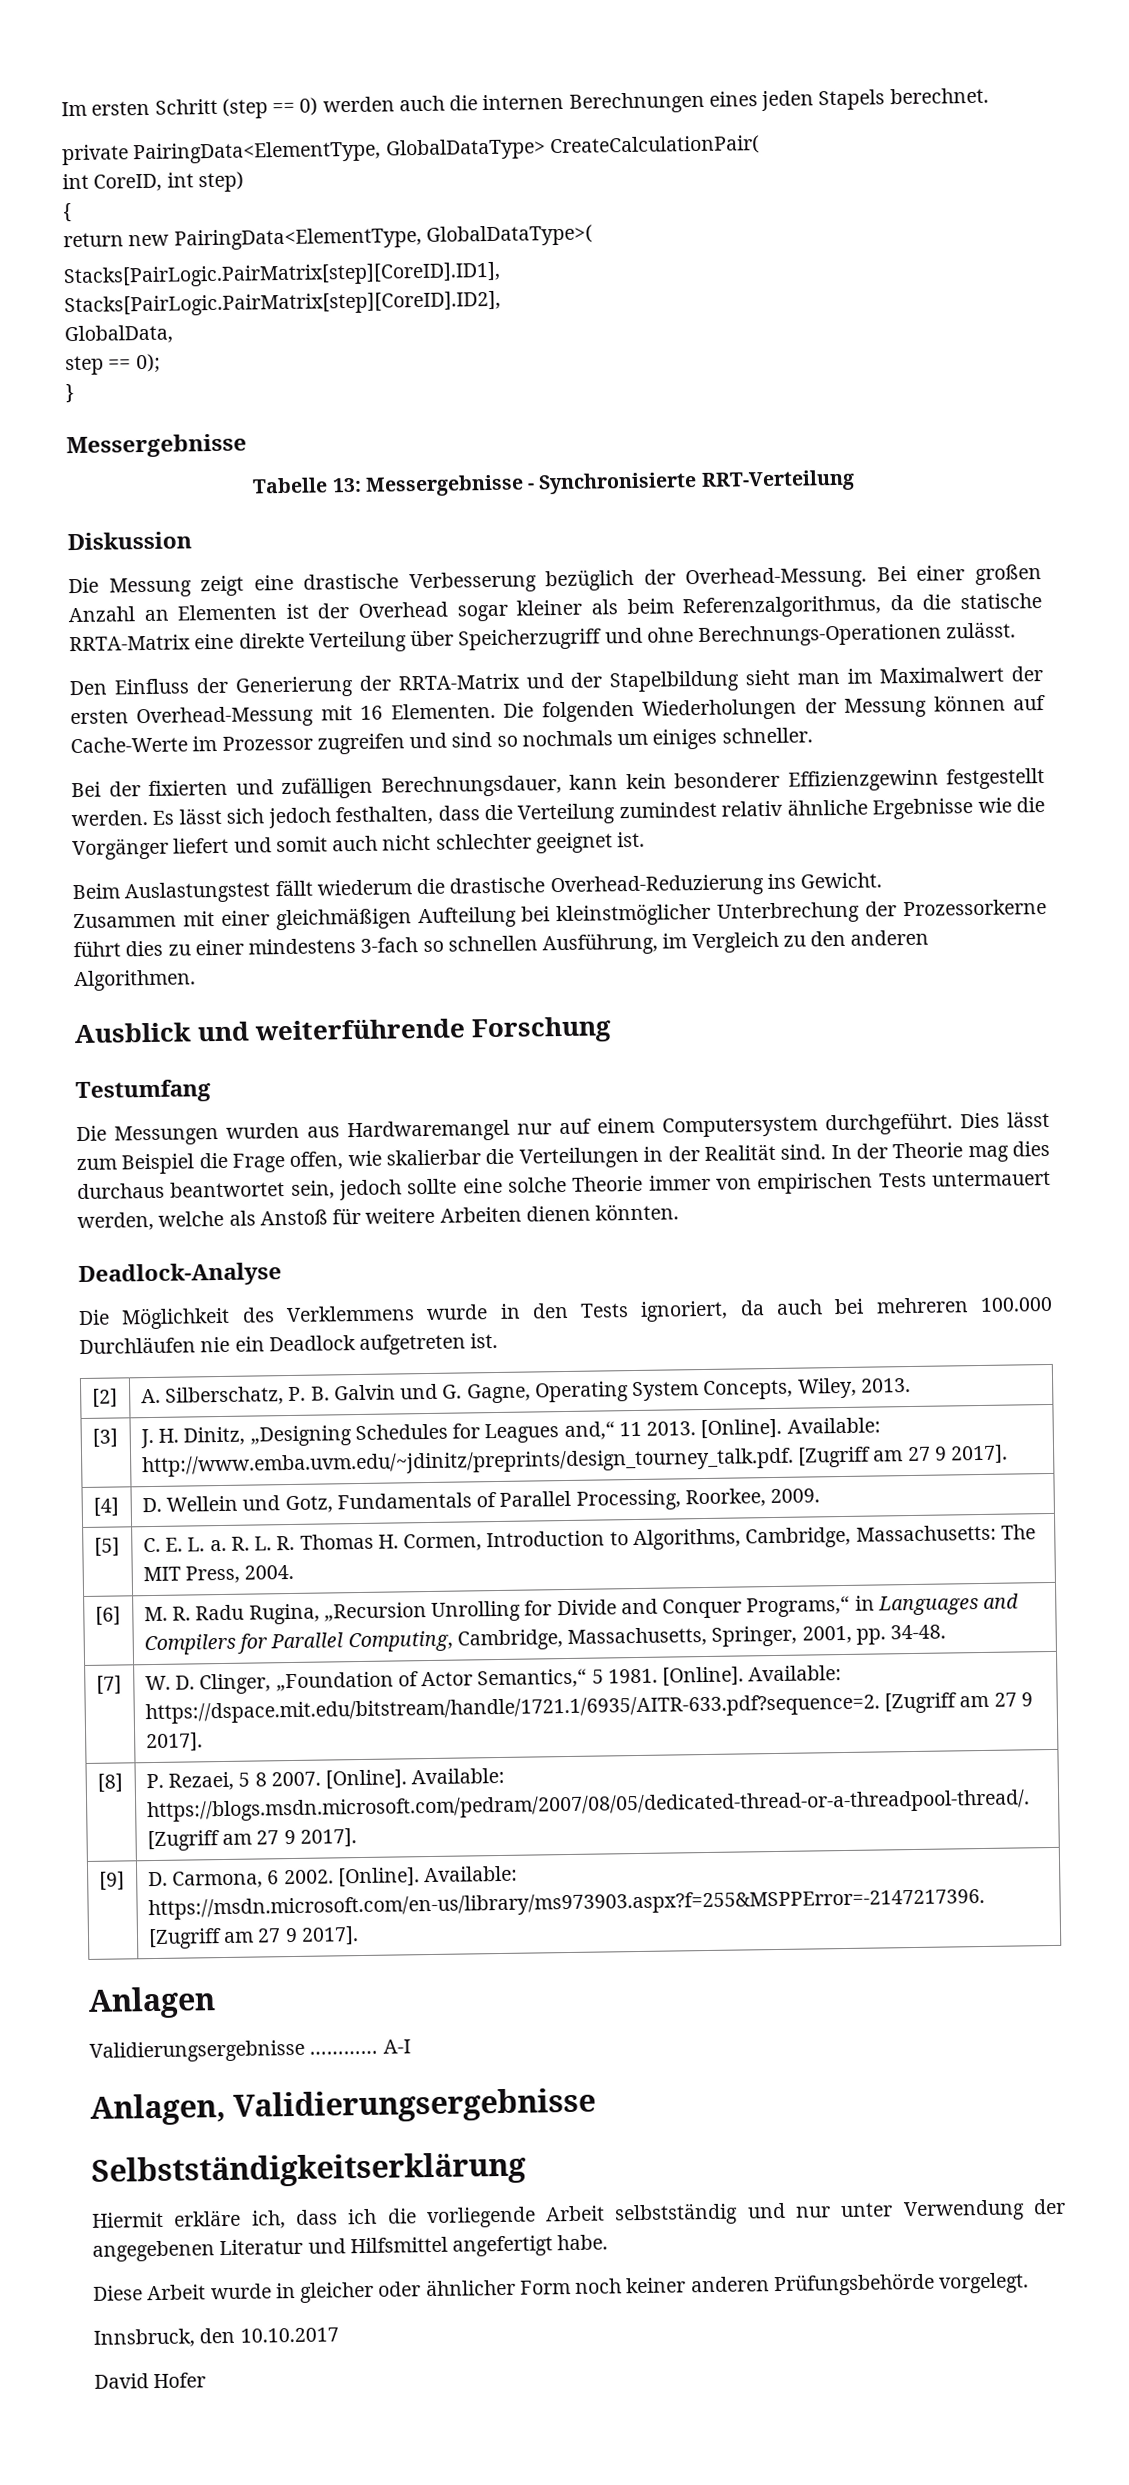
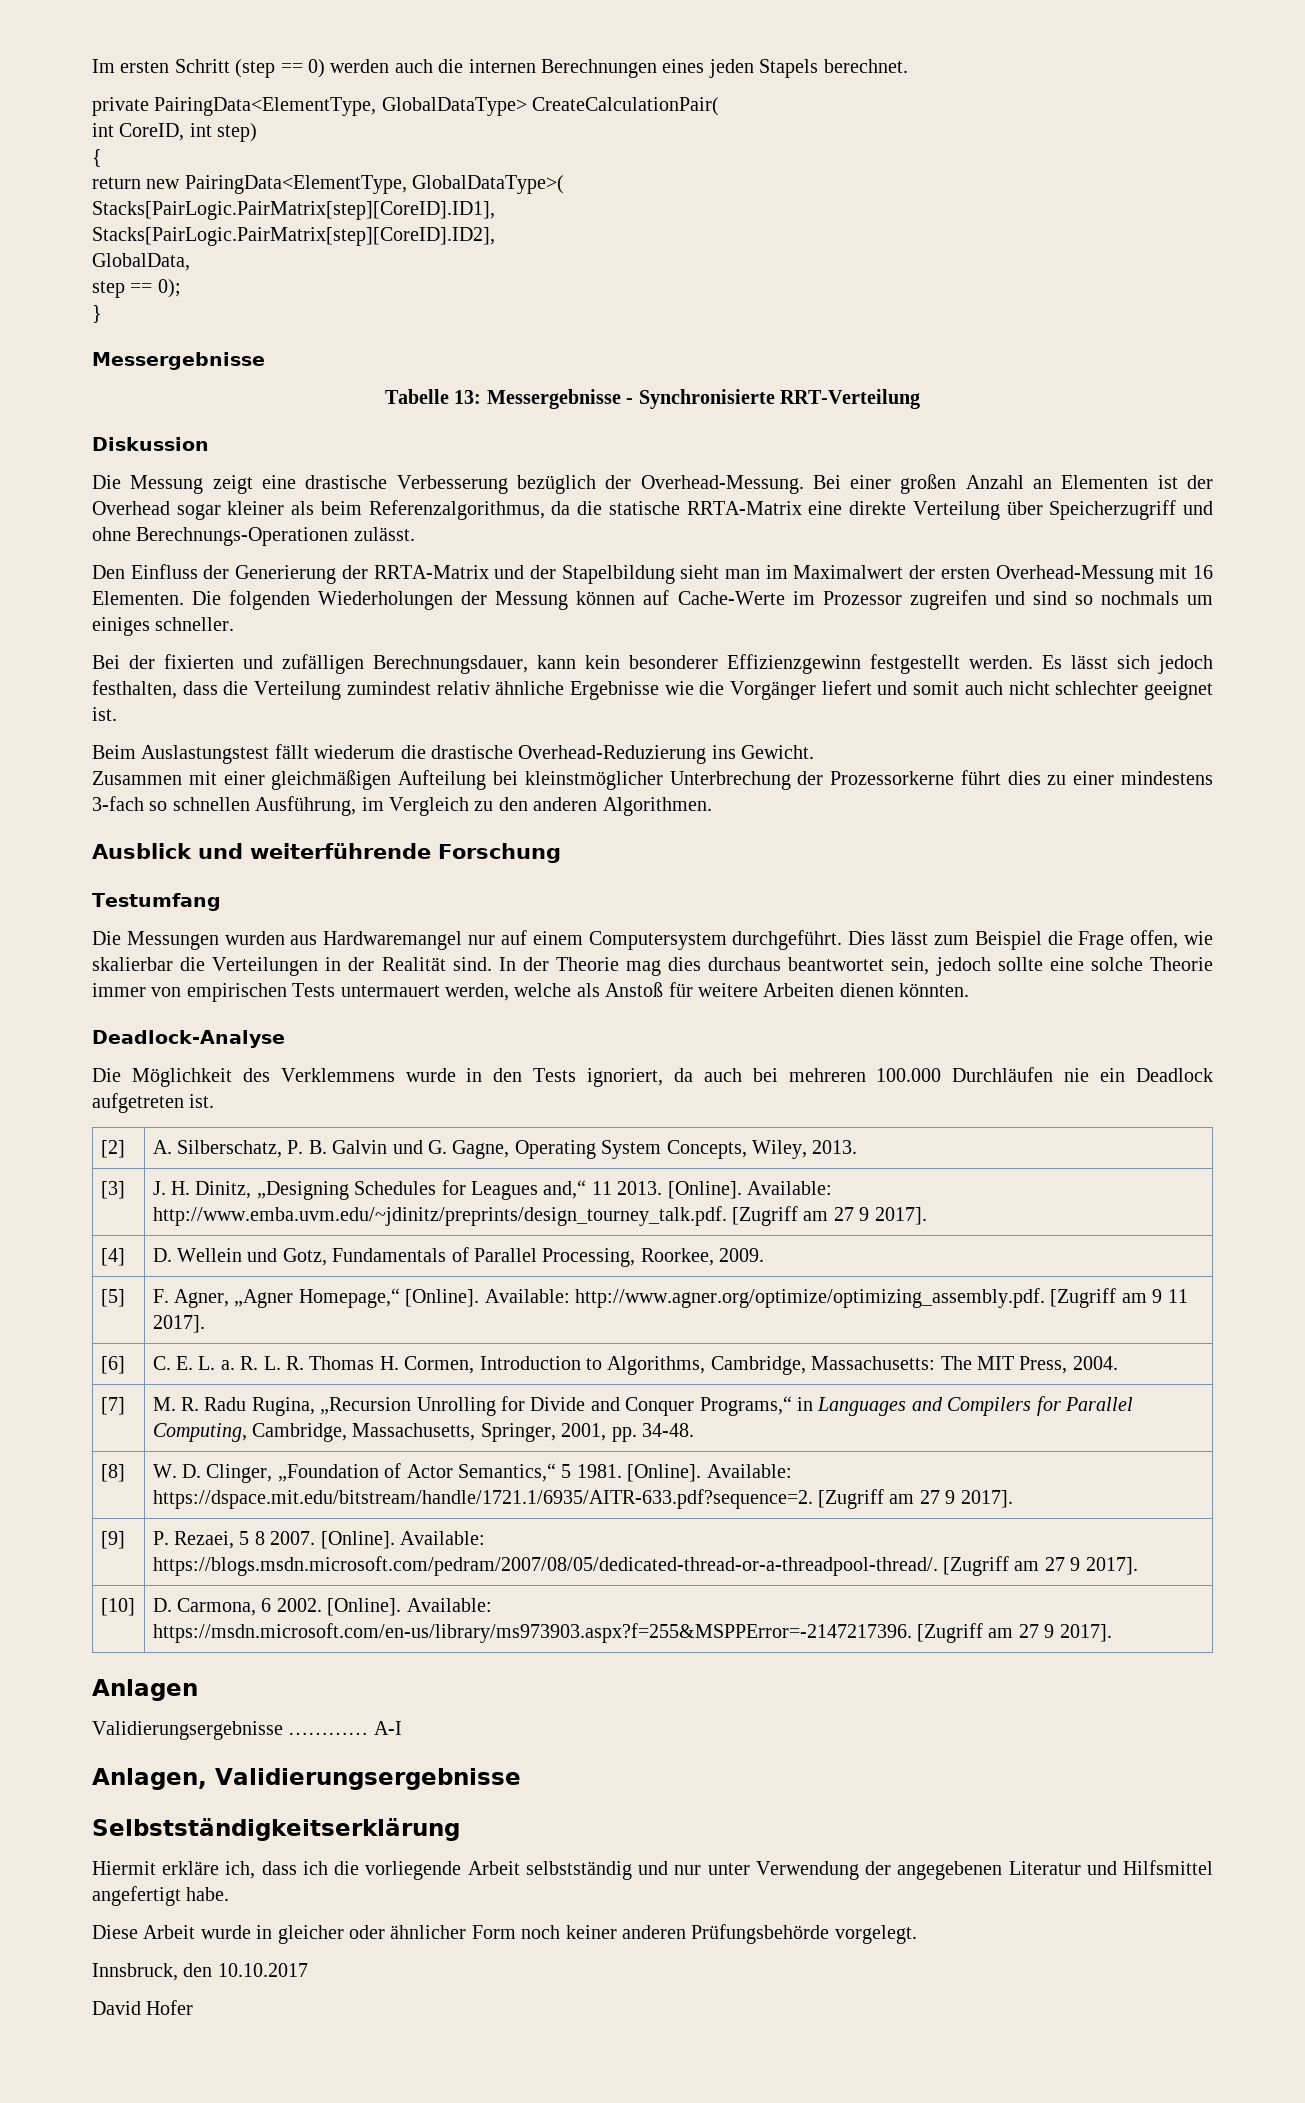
(120, 1547) none -> [152,1288,1188,1308] [152,1315,205,1333] [100,1356,125,1374] | F. Agner, „Agner Homepage,“ [Online]. Available: http://www.agner.org/optimize/optimizing_assembly.pdf. [Zugriff am 9 11 2017]. // [6]
[94,1606,121,1626] [6] -> [100,1397,125,1415] [7]
[95,1675,122,1695] [7] -> [100,1464,125,1482] [8]
[96,1773,123,1793] [8] -> [100,1531,125,1549] [9]
[98,1871,125,1891] [9] -> [100,1598,135,1616] [10]

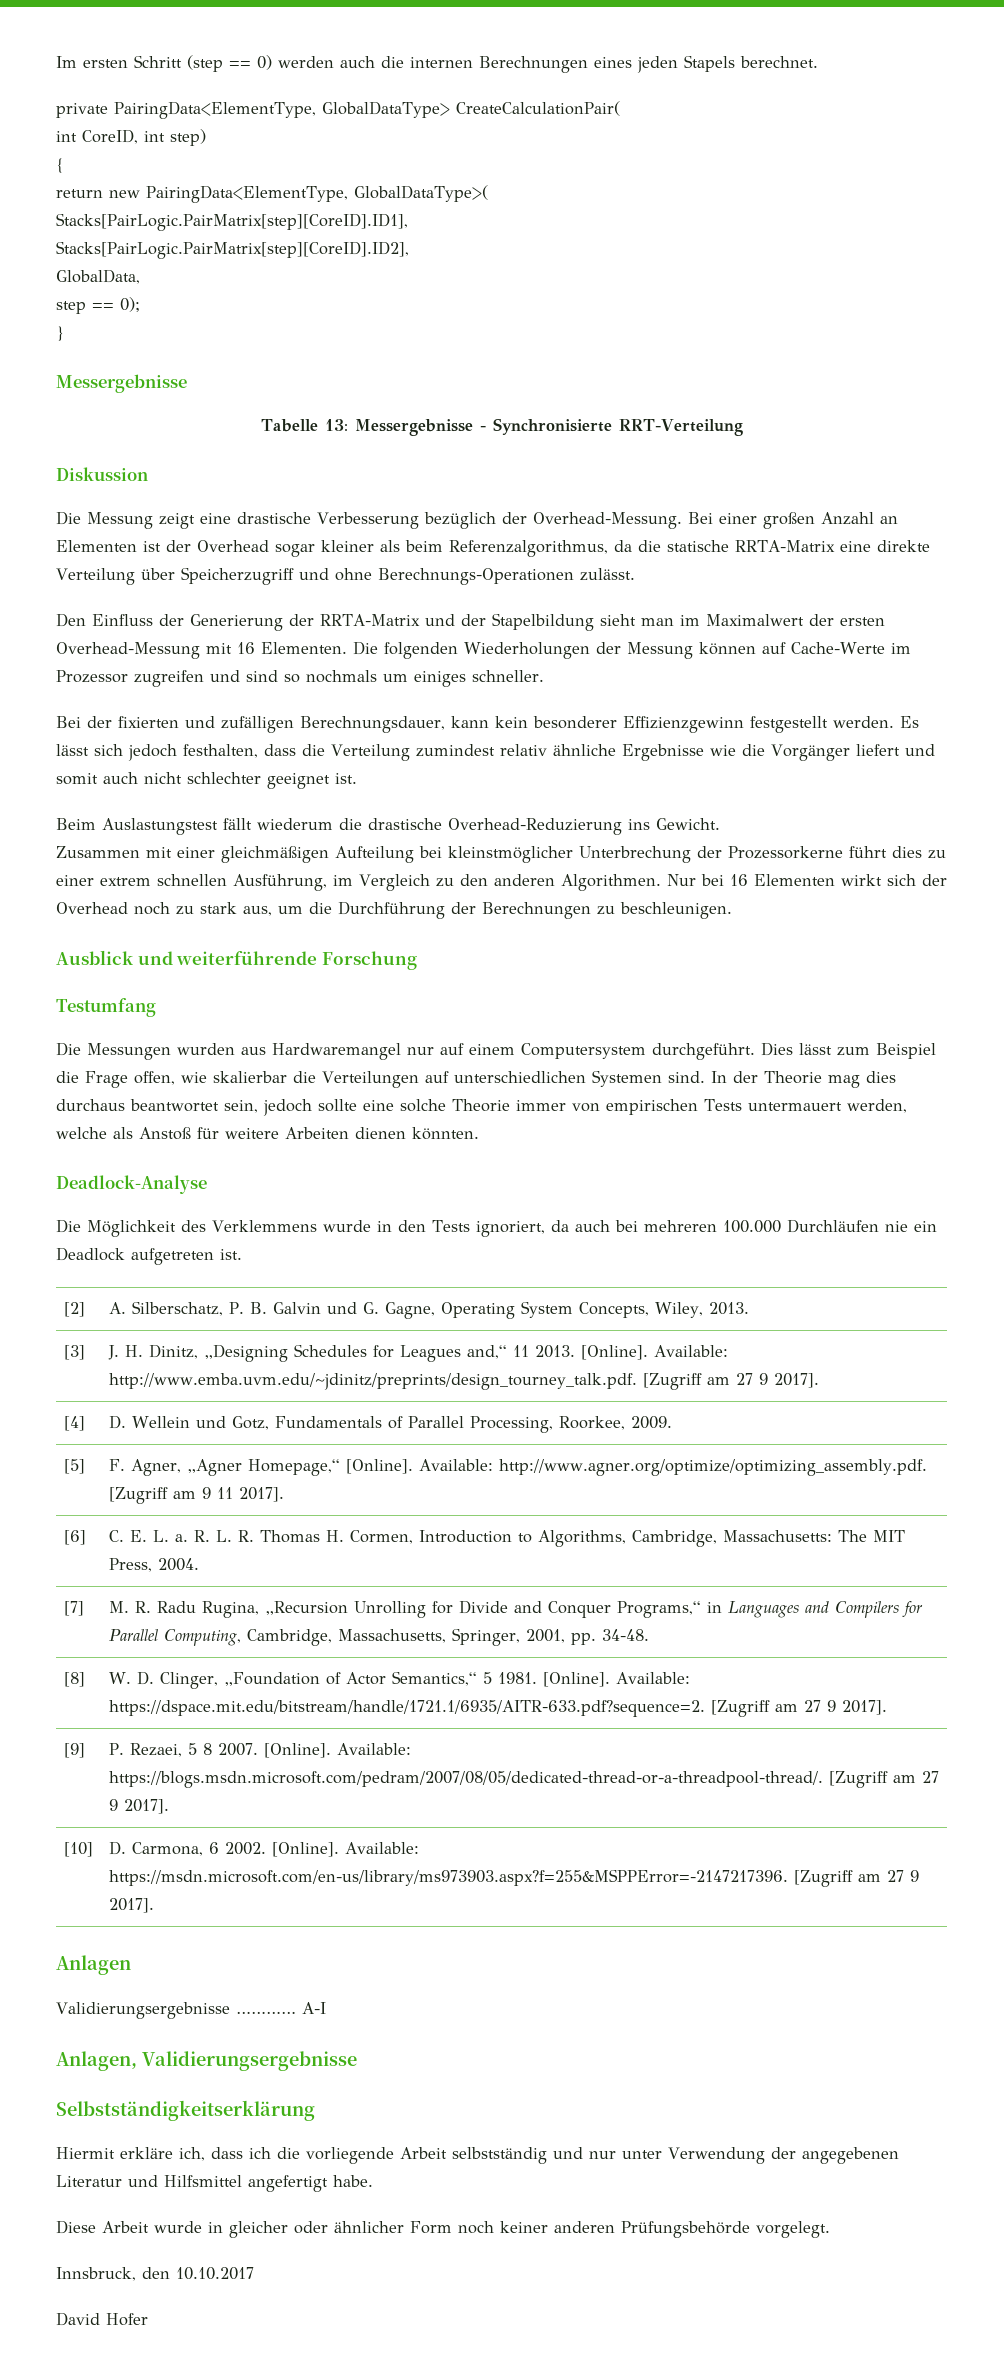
[1121,771,1214,785] [92,796,168,811] mindestens 3-fach so -> [100,877,151,886] extrem
(712, 806) none -> [666,874,947,886] [56,901,732,919] Nur bei 16 Elementen wirkt sich der Overhead noch zu stark aus, um die Durchführung der Berechnungen zu beschleunigen.
[325,957,446,971] in der Realität -> [424,1070,662,1087] auf unterschiedlichen Systemen

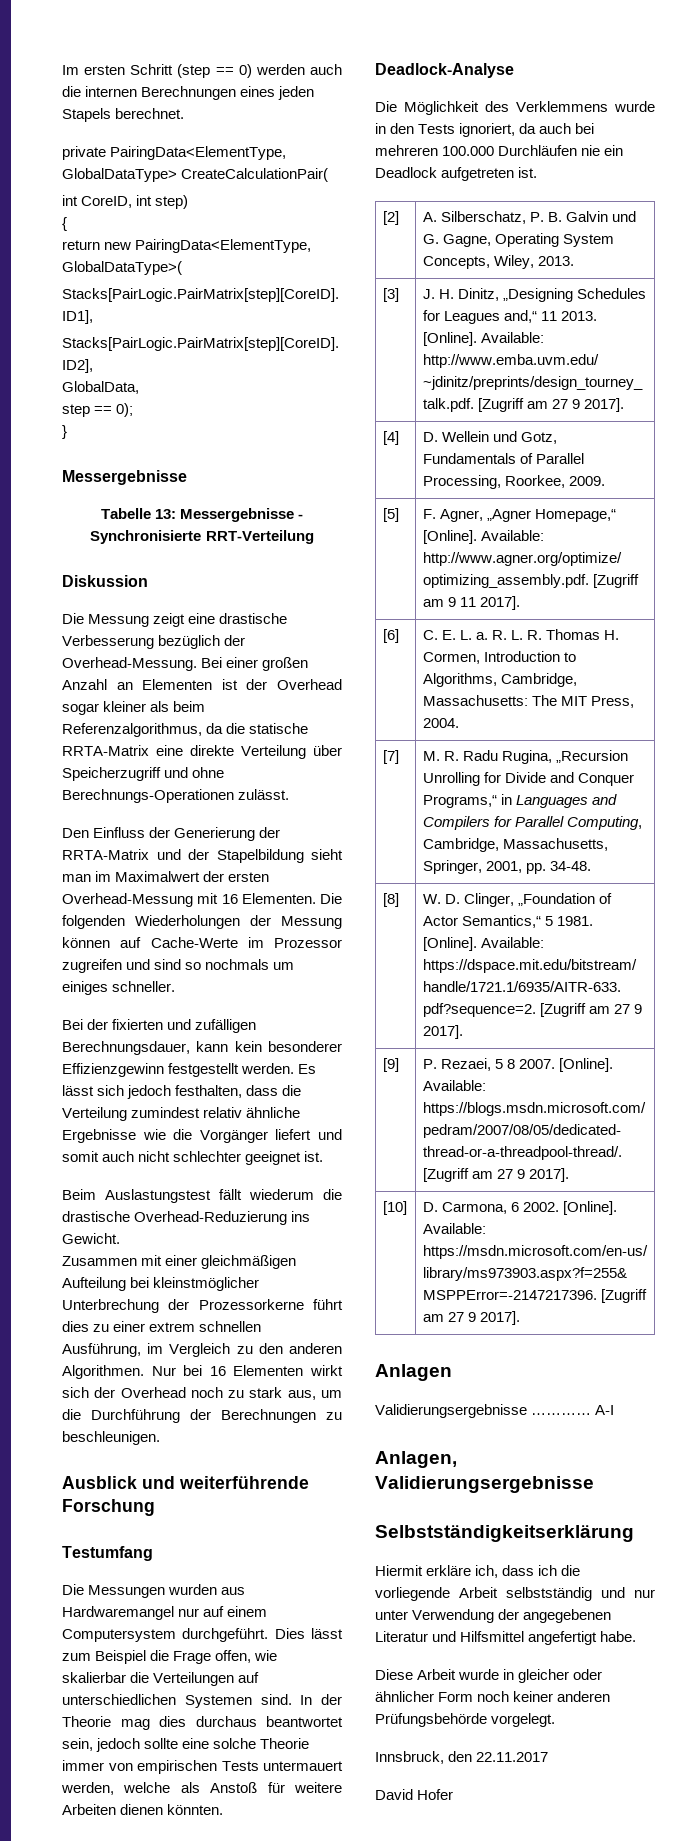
[176,2267,254,2280] 10.10.2017 -> [476,1752,549,1762] 22.11.2017

